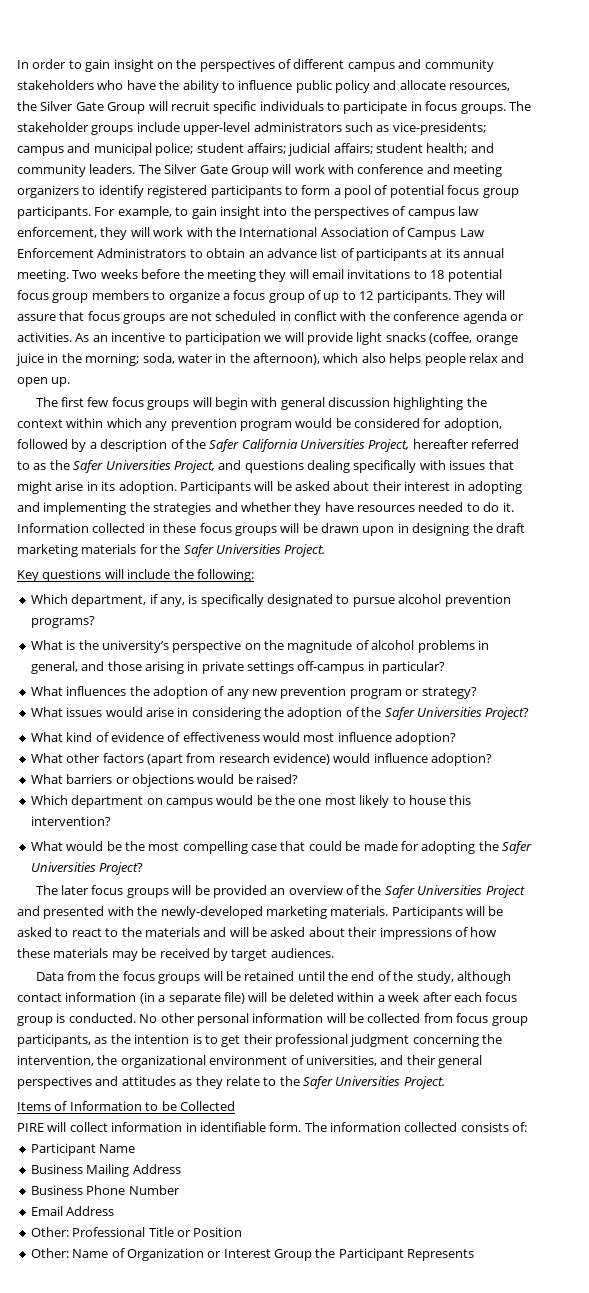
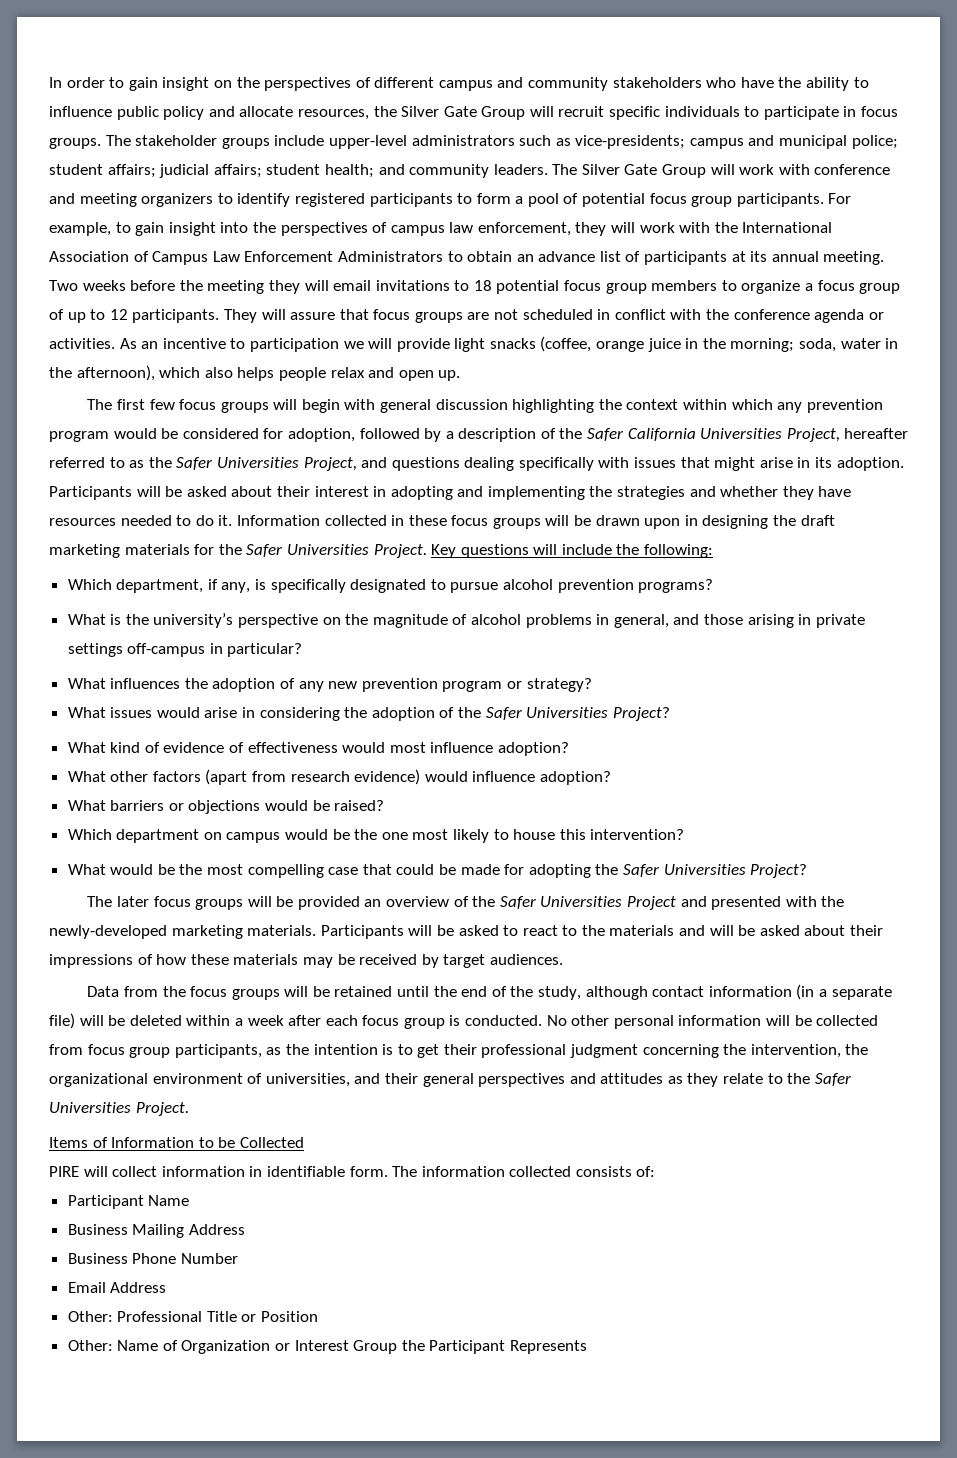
(326, 550) // -> (427, 551) none

